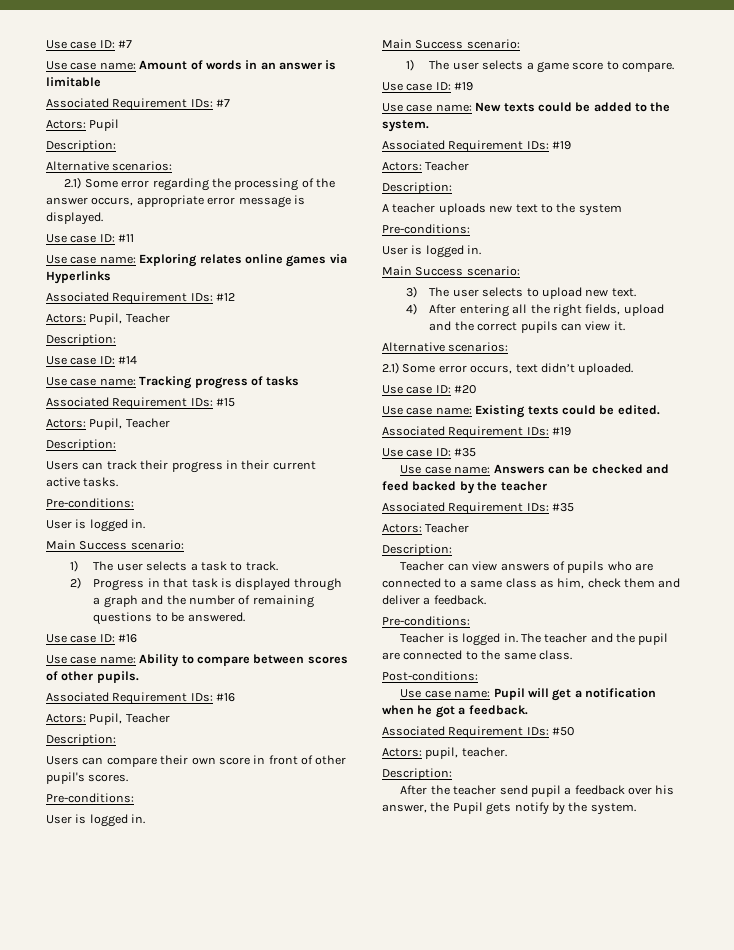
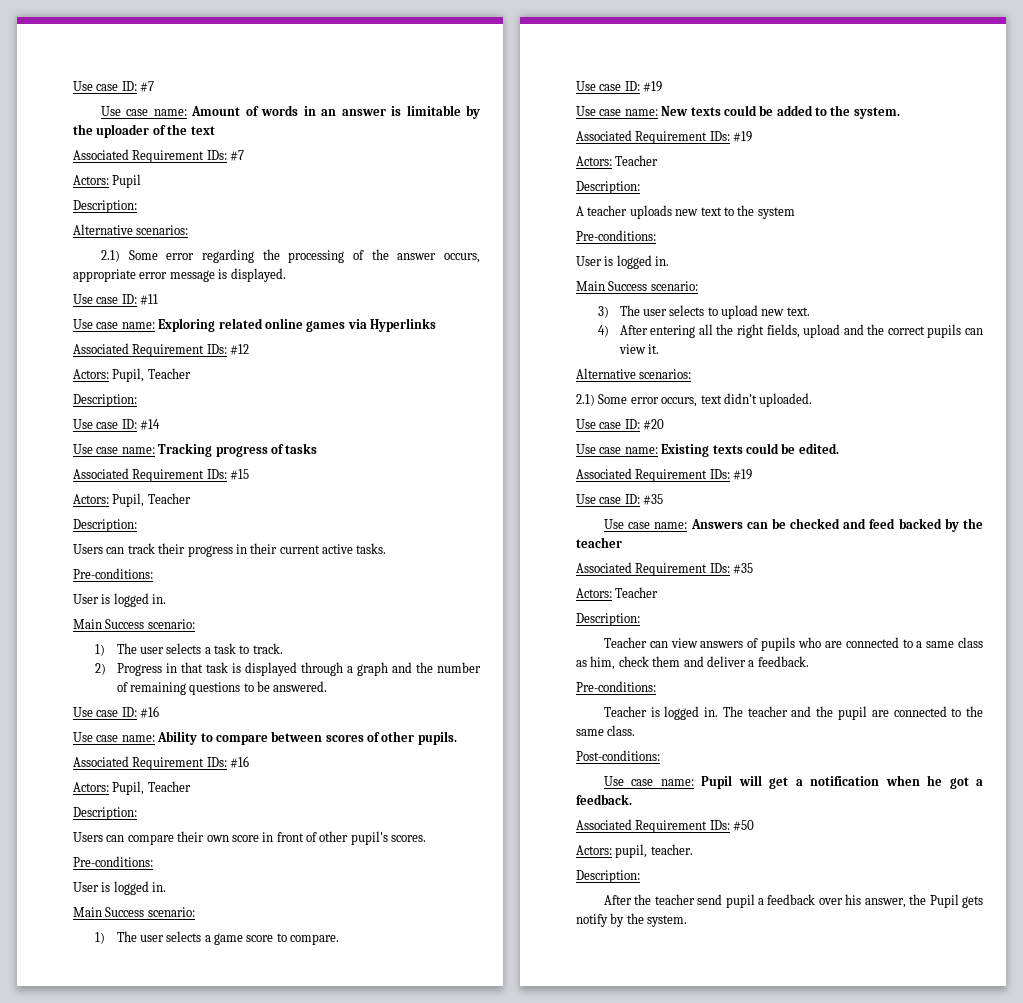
(101, 82) none -> [466,105,481,119] [73,124,215,138] by the uploader of the text
[199,254,242,264] relates -> [218,318,263,329] related

